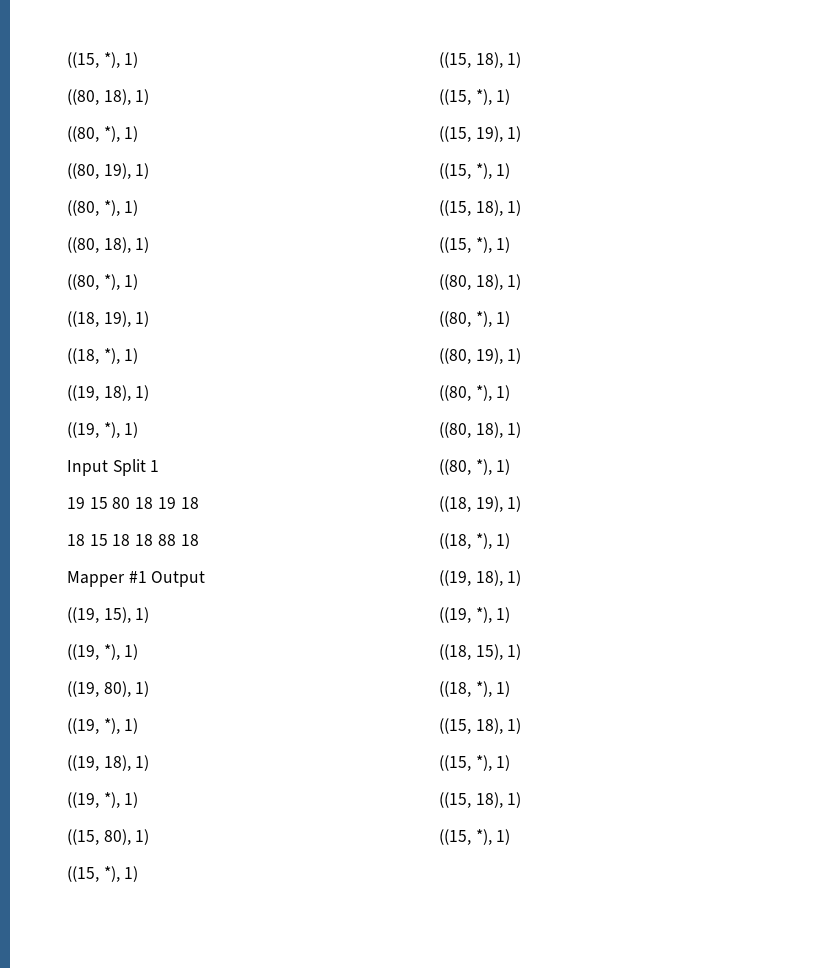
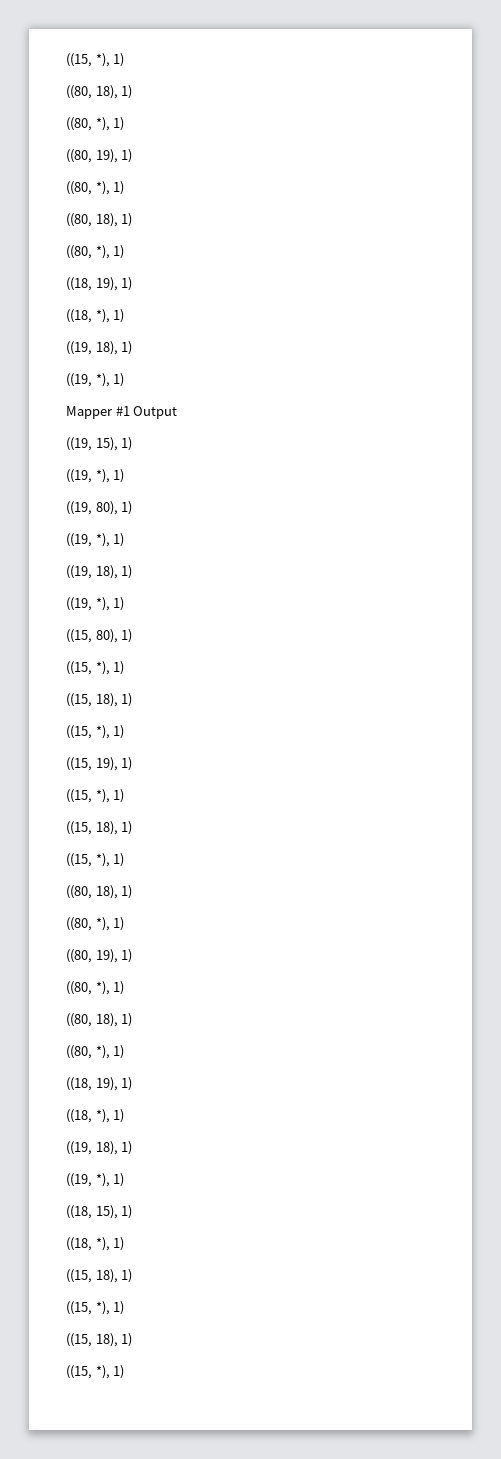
[67,459,160,476] [67,497,199,509] [67,534,199,546] // Input Split 1 // 19 15 80 18 19 18 // 18 15 18 18 88 18 -> (125, 380) none

